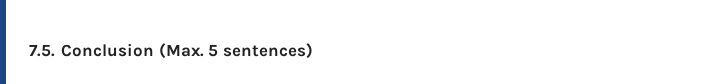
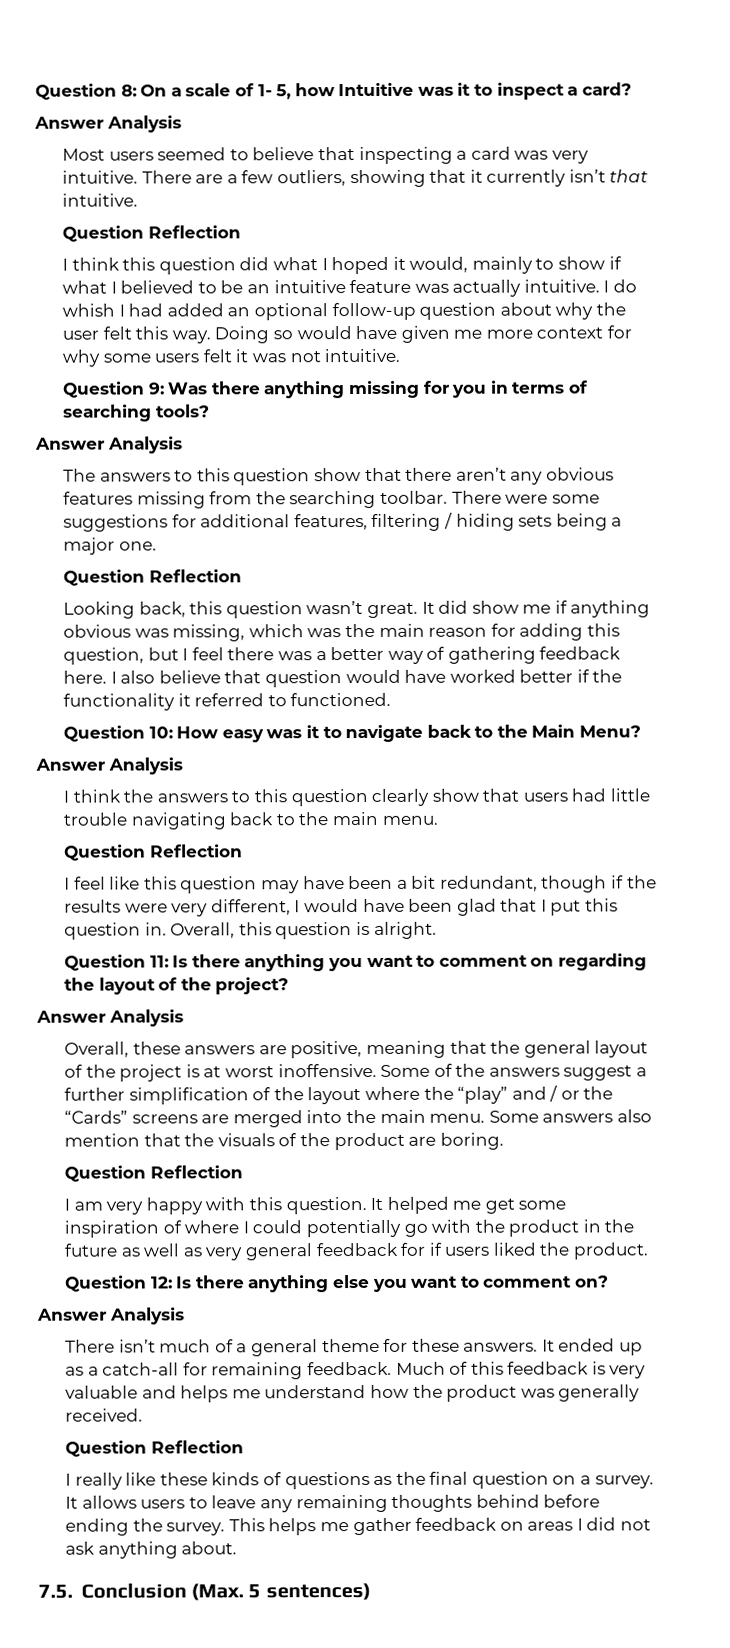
(29, 50) none -> [35,82,632,100] [34,115,182,133] [61,146,589,165] [61,169,649,188] [61,193,138,207] [61,225,241,242] [61,256,622,275] [61,279,638,297] [61,302,626,321] [61,325,633,344] [61,348,401,367] [61,380,589,399] [62,404,210,422] [35,436,183,454] [62,467,614,486] [62,490,600,509] [62,512,623,532] [62,537,157,555] [62,569,242,586] [62,600,651,619] [62,623,620,642] [62,646,622,665] [62,669,623,688] [62,692,392,711] [62,724,642,743] [35,757,183,775] [62,788,651,807] [62,811,439,830] [63,844,243,861] [63,875,657,894] [63,898,619,917] [63,921,437,940] [63,953,647,972] [63,977,290,995] [36,1009,184,1027] [63,1040,649,1059] [63,1063,648,1082] [63,1085,614,1105] [63,1109,652,1128] [63,1132,504,1151] [63,1165,243,1182] [63,1196,567,1215] [63,1219,635,1238] [63,1242,649,1261] [64,1274,609,1293] [37,1307,185,1325] [64,1338,644,1357] [64,1361,647,1380] [64,1384,641,1403] [64,1408,143,1422] [64,1440,244,1457] [64,1471,654,1490] [64,1494,601,1513] [64,1517,652,1536] [64,1541,238,1559] Question 8: On a scale of 1- 5, how Intuitive was it to inspect a card? // Answer Analysis // Most users seemed to believe that inspecting a card was very intuitive. There are a few outliers, showing that it currently isn’t that intuitive. // Question Reflection // I think this question did what I hoped it would, mainly to show if what I believed to be an intuitive feature was actually intuitive. I do whish I had added an optional follow-up question about why the user felt this way. Doing so would have given me more context for why some users felt it was not intuitive. // Question 9: Was there anything missing for you in terms of searching tools? // Answer Analysis // The answers to this question show that there aren’t any obvious features missing from the searching toolbar. There were some suggestions for additional features, filtering / hiding sets being a major one. // Question Reflection // Looking back, this question wasn’t great. It did show me if anything obvious was missing, which was the main reason for adding this question, but I feel there was a better way of gathering feedback here. I also believe that question would have worked better if the functionality it referred to functioned. // Question 10: How easy was it to navigate back to the Main Menu? // Answer Analysis // I think the answers to this question clearly show that users had little trouble navigating back to the main menu. // Question Reflection // I feel like this question may have been a bit redundant, though if the results were very different, I would have been glad that I put this question in. Overall, this question is alright. // Question 11: Is there anything you want to comment on regarding the layout of the project? // Answer Analysis // Overall, these answers are positive, meaning that the general layout of the project is at worst inoffensive. Some of the answers suggest a further simplification of the layout where the “play” and / or the “Cards” screens are merged into the main menu. Some answers also mention that the visuals of the product are boring. // Question Reflection // I am very happy with this question. It helped me get some inspiration of where I could potentially go with the product in the future as well as very general feedback for if users liked the product. // Question 12: Is there anything else you want to comment on? // Answer Analysis // There isn’t much of a general theme for these answers. It ended up as a catch-all for remaining feedback. Much of this feedback is very valuable and helps me understand how the product was generally received. // Question Reflection // I really like these kinds of questions as the final question on a survey. It allows users to leave any remaining thoughts behind before ending the survey. This helps me gather feedback on areas I did not ask anything about. //

